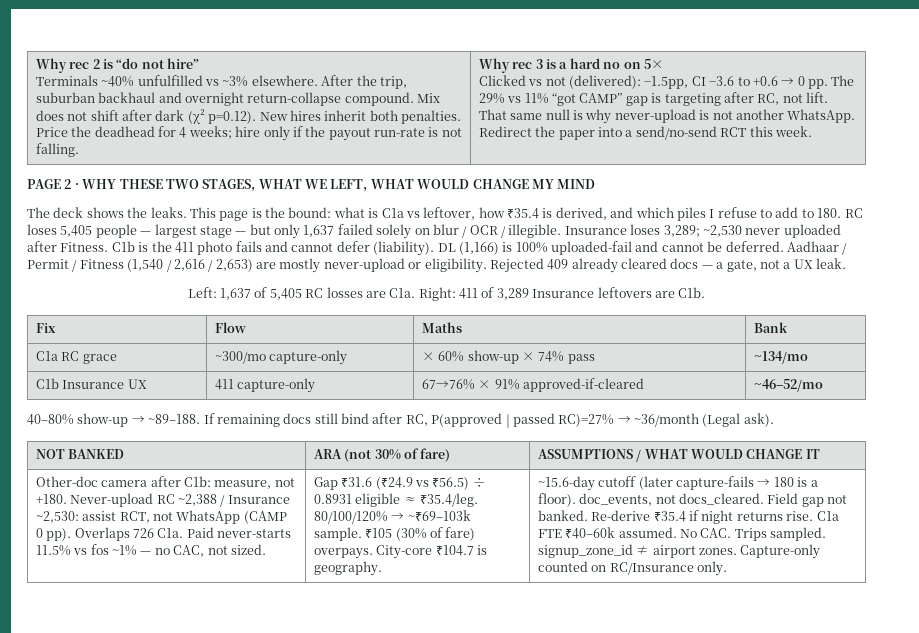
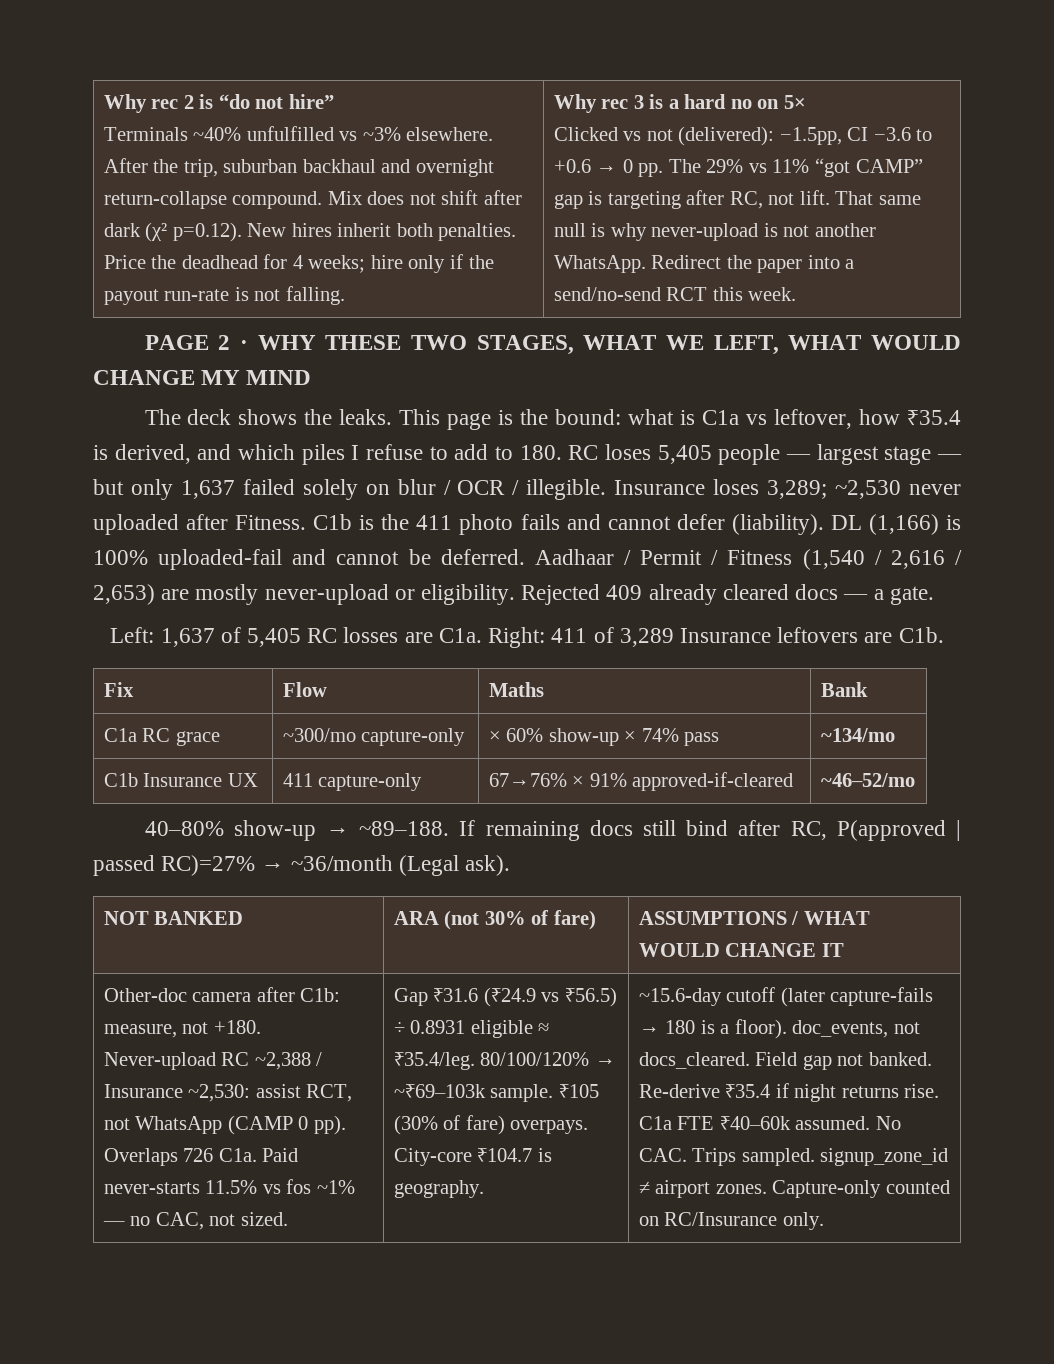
[726,258,846,272] gate, not a UX leak. -> [889,586,934,605] gate.

